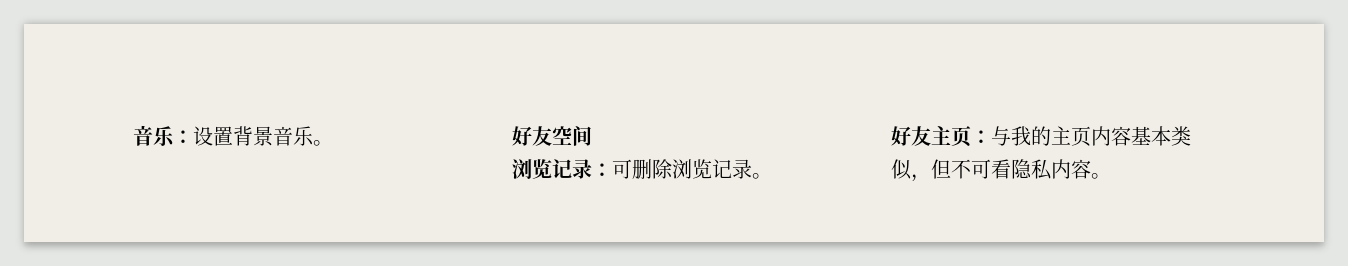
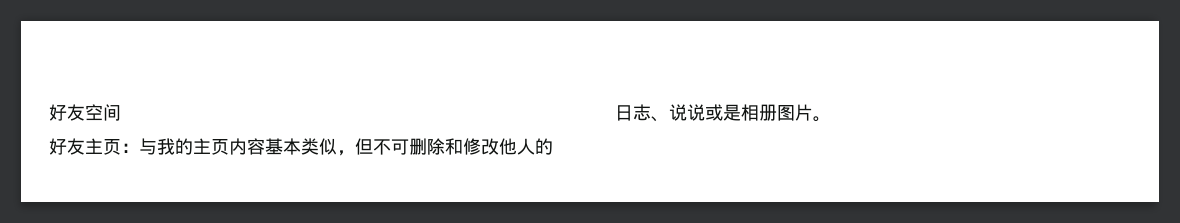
[133,125,333,146] [512,126,592,146] [512,159,772,179] 音乐：设置背景音乐。 // 好友空间 // 浏览记录：可删除浏览记录。 -> [49,104,121,121] 好友空间
[991,159,1091,180] 看隐私内容 -> [409,138,553,155] [615,104,813,122] 删除和修改他人的日志、说说或是相册图片

